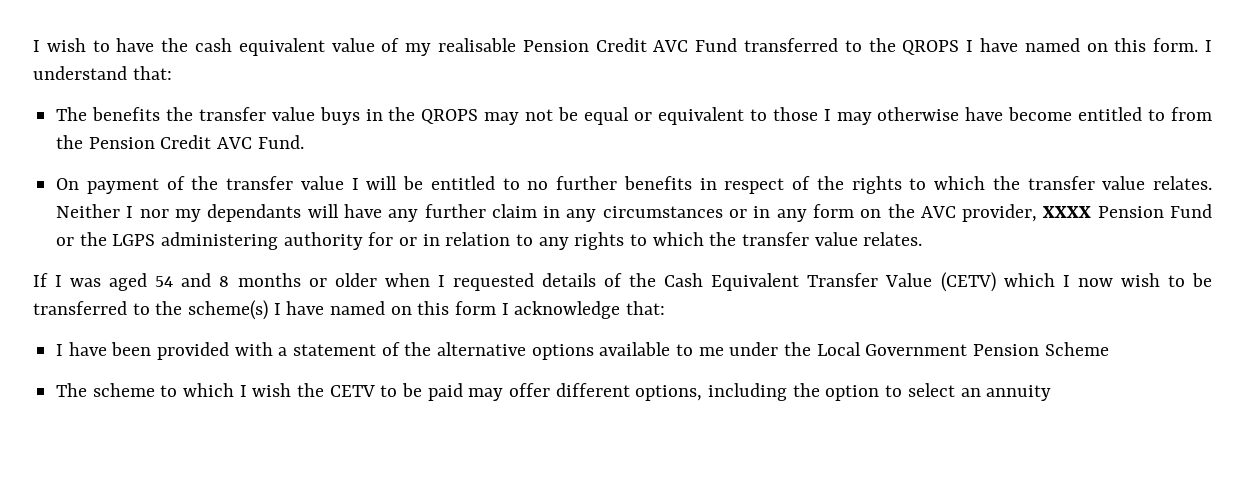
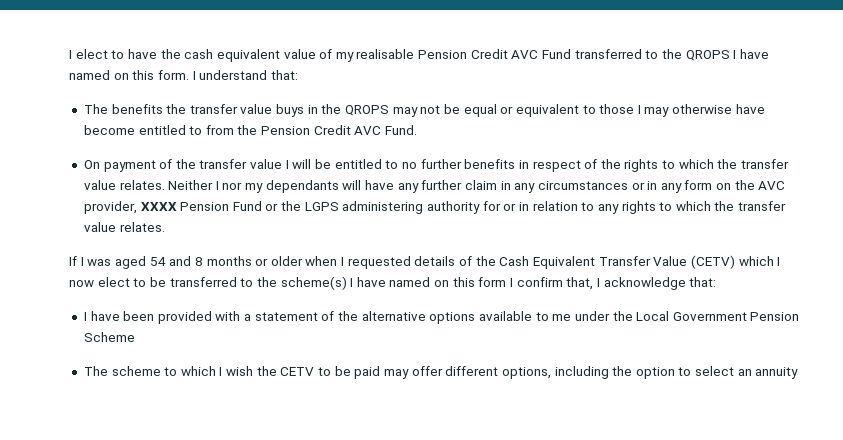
[33,38,86,52] I wish -> [69,49,108,59] I elect
[1120,273,1160,287] wish -> [97,277,130,287] elect
(509, 309) none -> [516,277,600,290] confirm that, I

